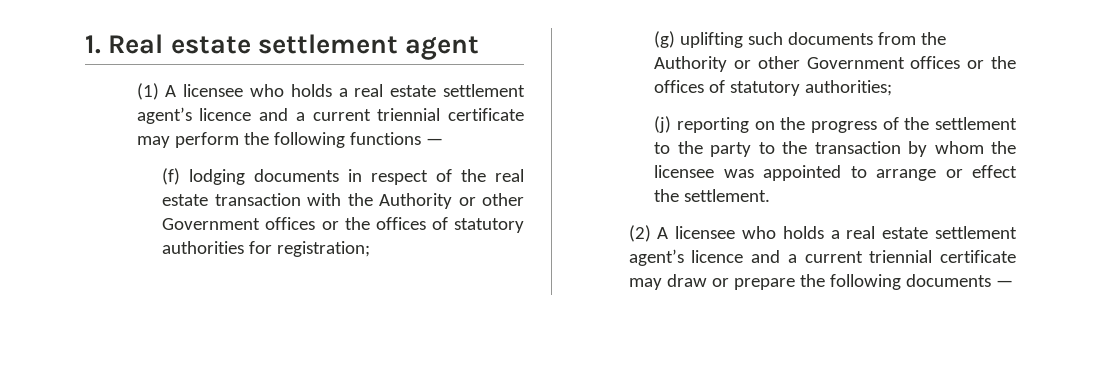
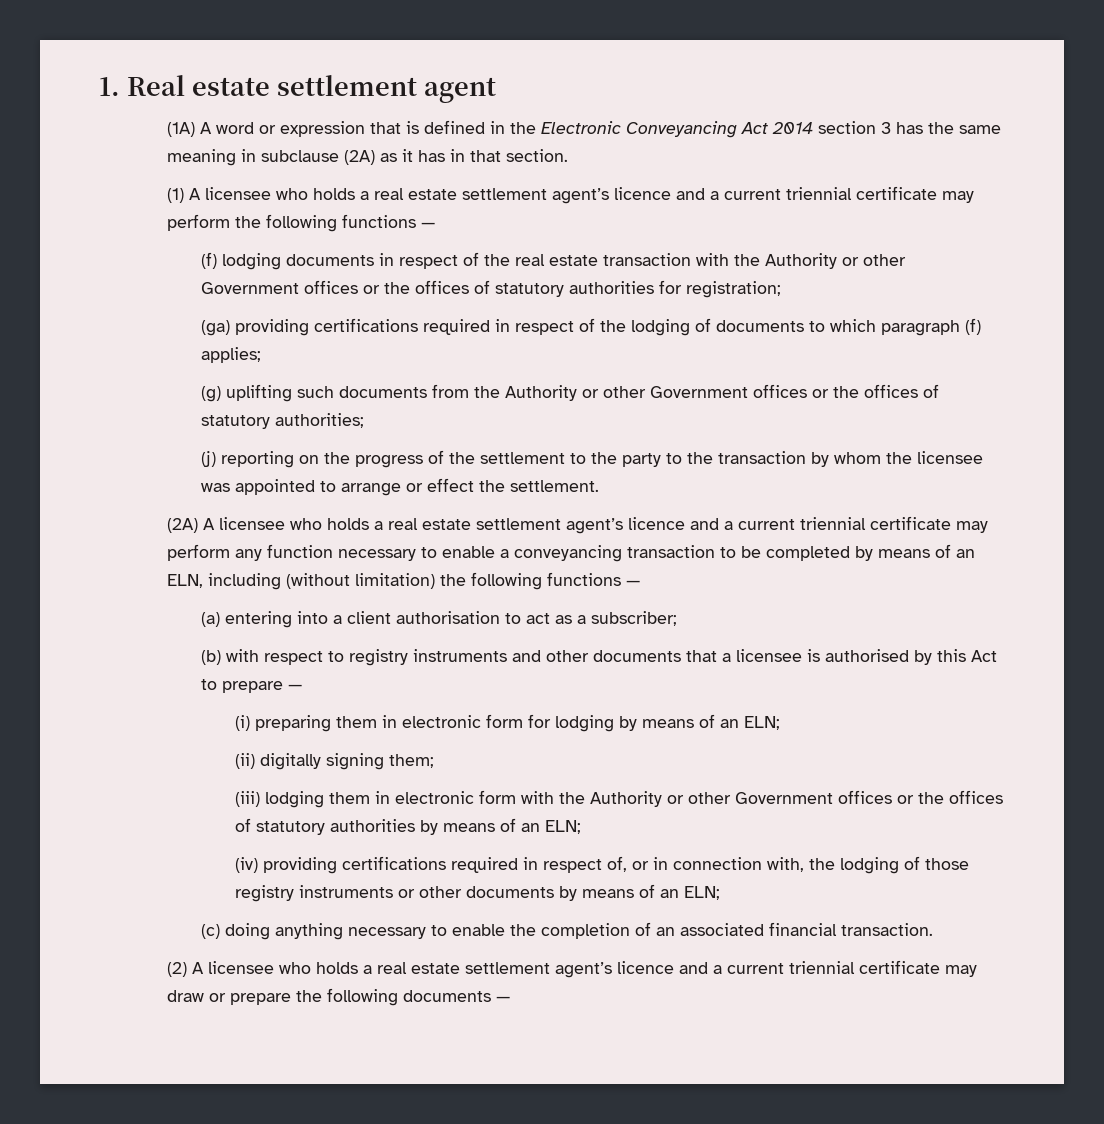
(480, 48) none -> [167,120,1002,138] [167,149,569,166] // (1A) A word or expression that is defined in the Electronic Conveyancing Act 2014 section 3 has the same meaning in subclause (2A) as it has in that section.
(371, 249) none -> [201,318,982,336] [201,347,262,363] // (ga) providing certifications required in respect of the lodging of documents to which paragraph (f) applies;
(771, 195) none -> [167,516,989,534] [167,544,976,562] [167,572,641,590] [201,611,678,628] [201,649,998,666] [201,679,303,693] [235,714,781,732] [235,753,435,770] [235,790,1004,808] [235,818,582,835] [235,856,970,874] [235,884,721,902] [201,922,934,940] // (2A) A licensee who holds a real estate settlement agent’s licence and a current triennial certificate may perform any function necessary to enable a conveyancing transaction to be completed by means of an ELN, including (without limitation) the following functions — // (a) entering into a client authorisation to act as a subscriber; // (b) with respect to registry instruments and other documents that a licensee is authorised by this Act to prepare — // (i) preparing them in electronic form for lodging by means of an ELN; // (ii) digitally signing them; // (iii) lodging them in electronic form with the Authority or other Government offices or the offices of statutory authorities by means of an ELN; // (iv) providing certifications required in respect of, or in connection with, the lodging of those registry instruments or other documents by means of an ELN; // (c) doing anything necessary to enable the completion of an associated financial transaction.

